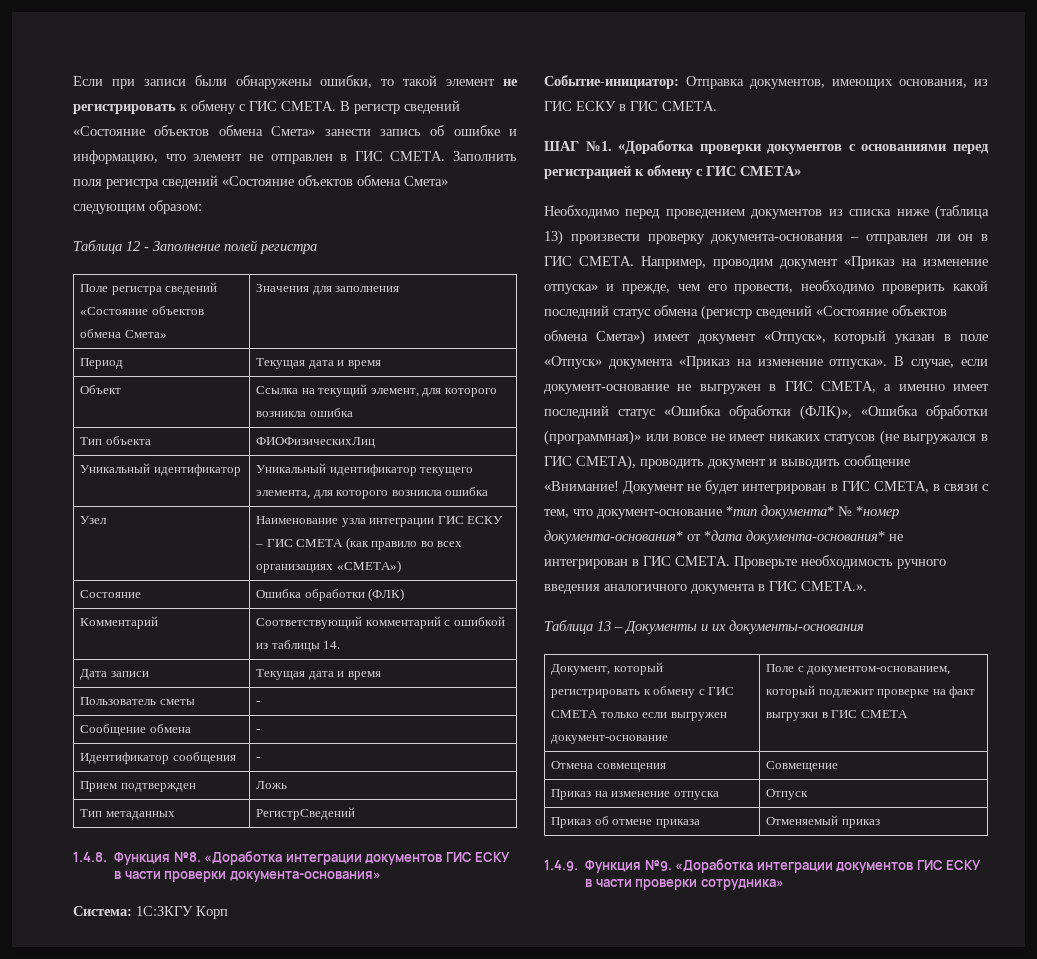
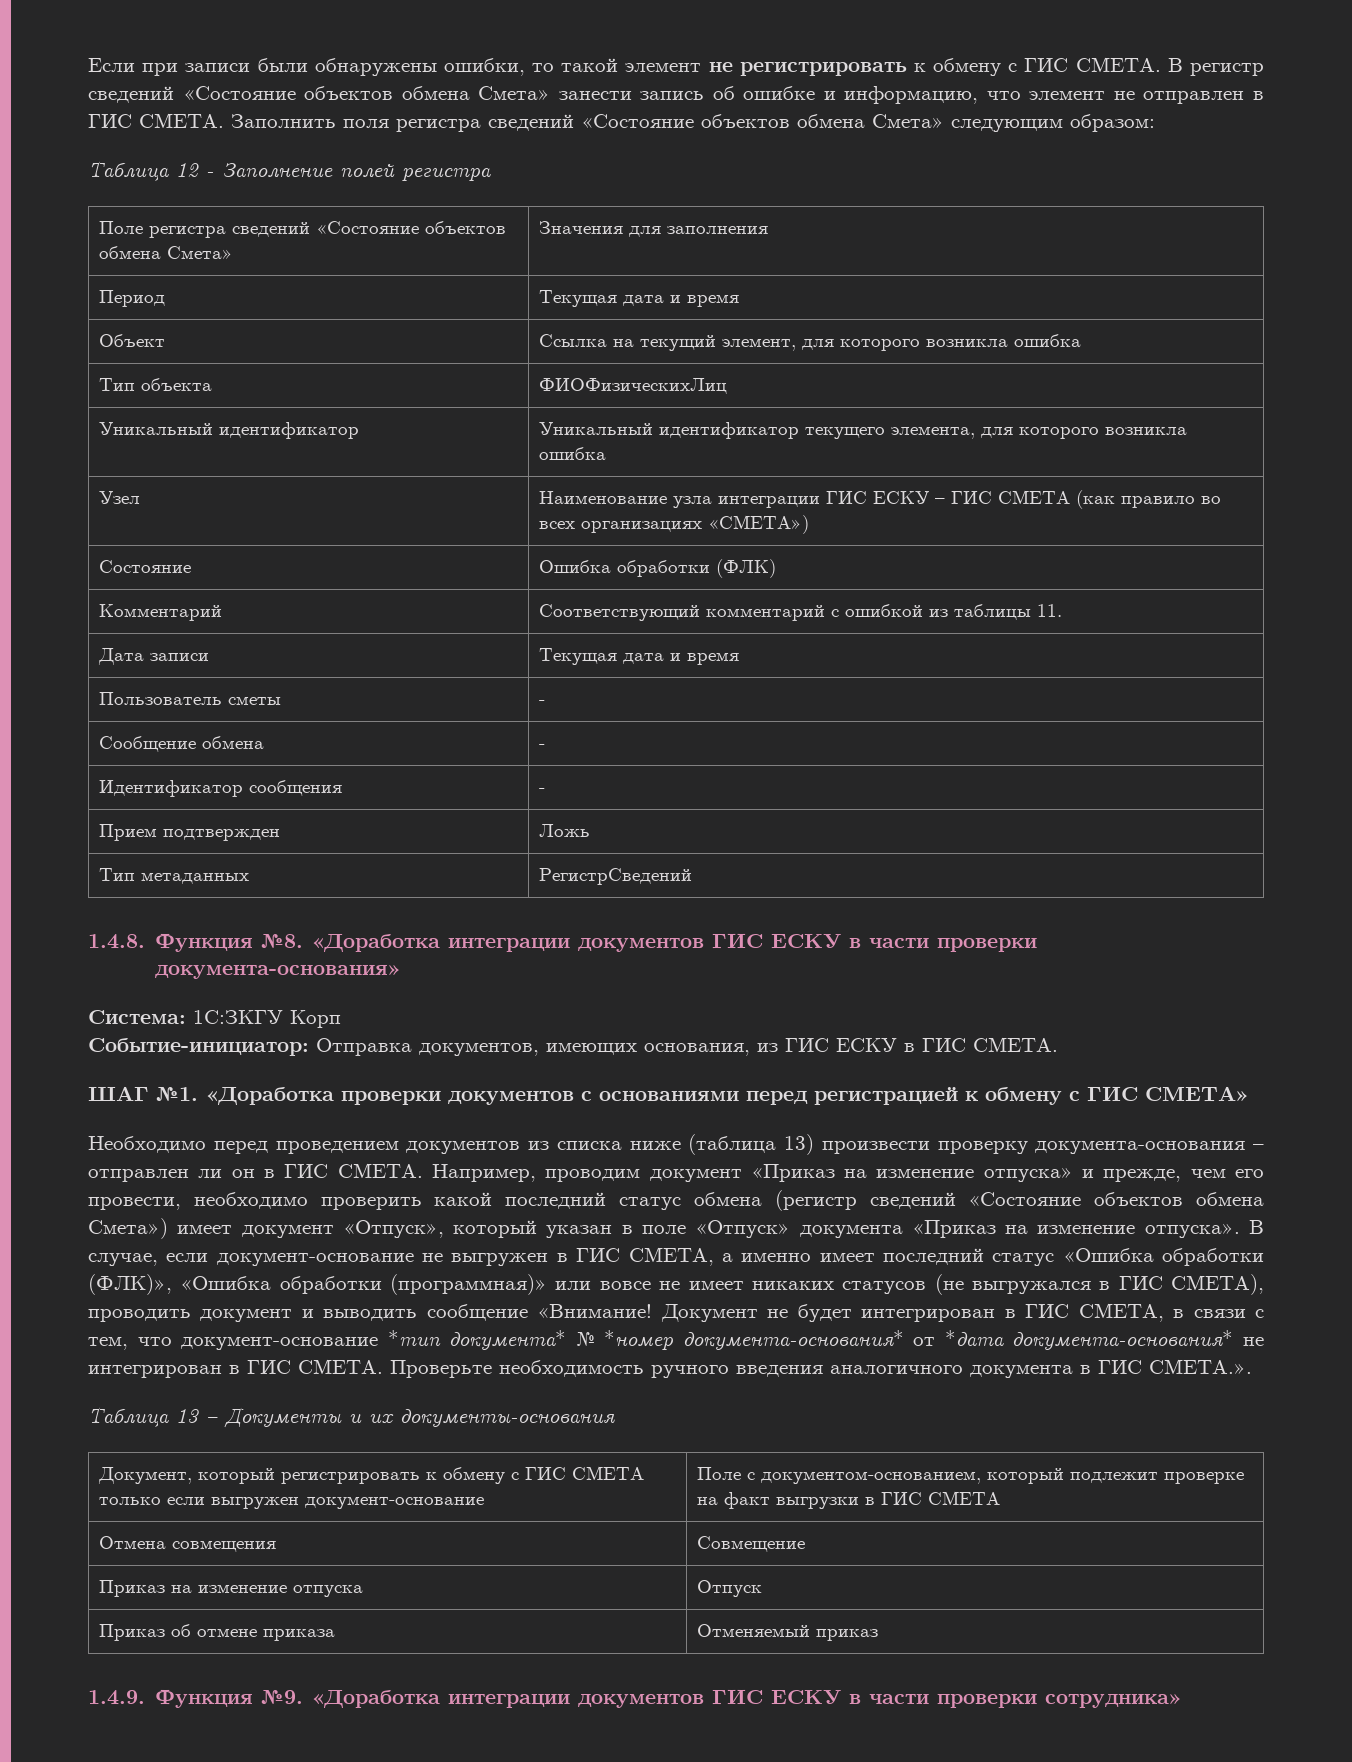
[323,641,341,649] 14. -> [1036,604,1062,617] 11.

